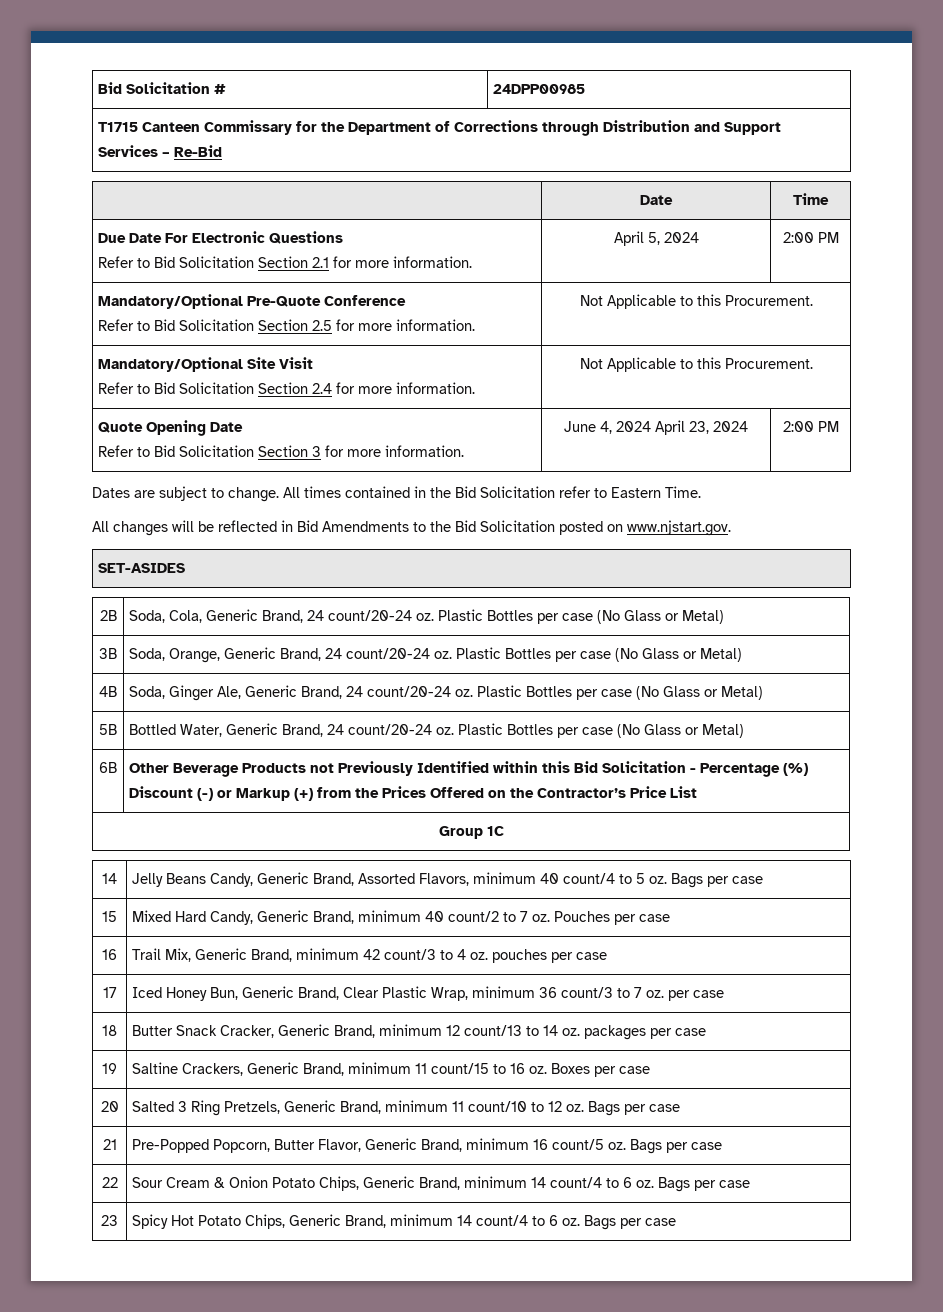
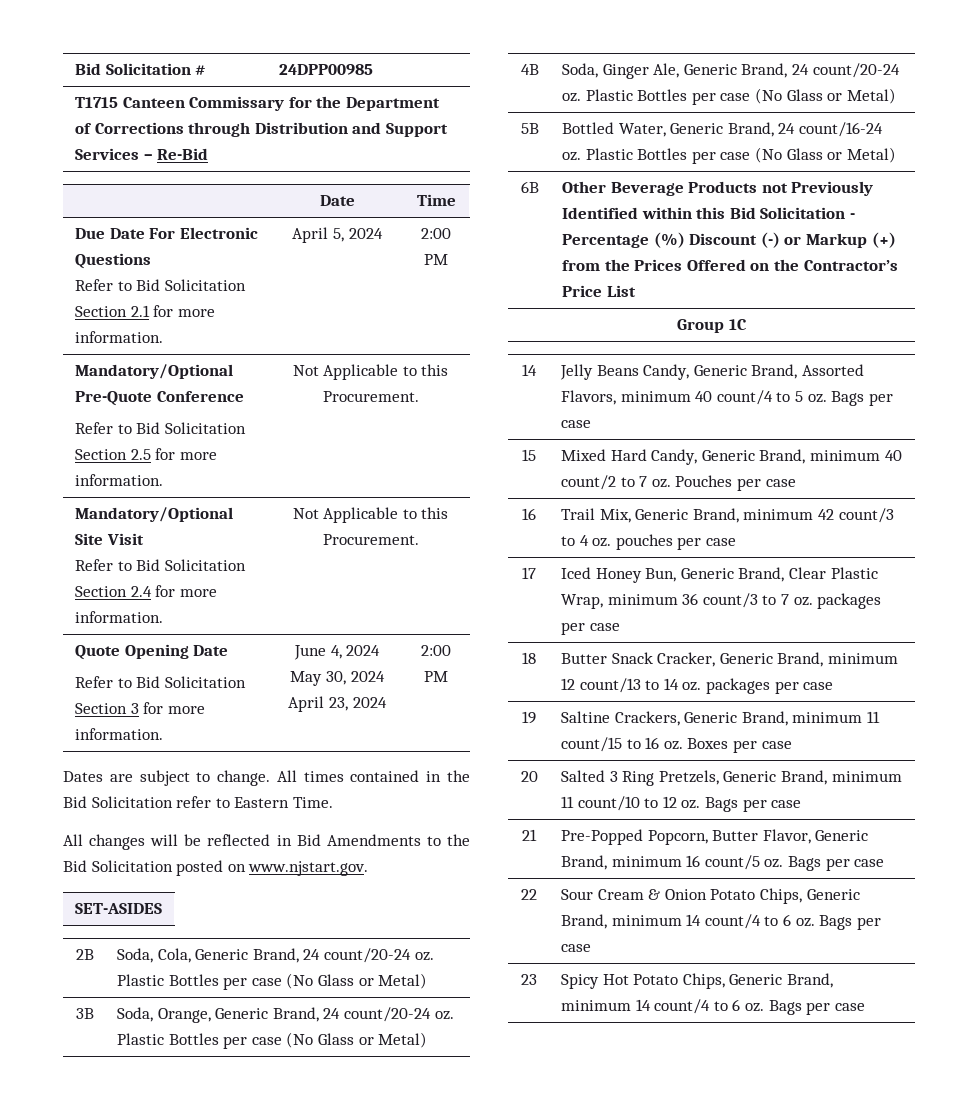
(651, 426) none -> [290,671,385,686] May 30, 2024
[348,724,433,735] count/20-24 -> [798,122,883,137] count/16-24
(665, 994) none -> [817,593,882,609] packages

